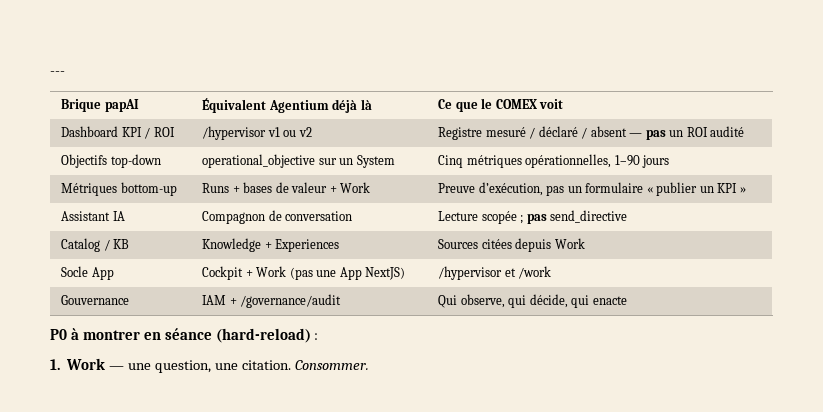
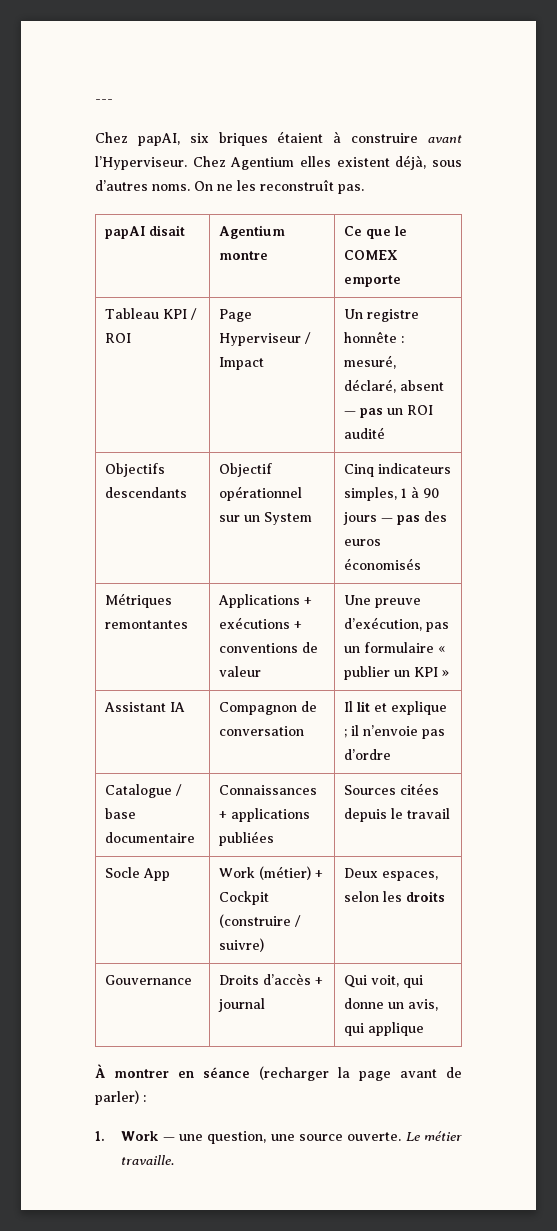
[61,99,139,112] [202,98,372,113] // Brique papAI | Équivalent Agentium déjà là -> [95,131,462,146] [95,155,462,170] [95,180,364,194] [105,225,186,239] [219,225,286,239] [219,251,269,260] // Chez papAI, six briques étaient à construire avant l’Hyperviseur. Chez Agentium elles existent déjà, sous d’autres noms. On ne les reconstruît pas. // papAI disait | Agentium montre
[539,99,564,109] [61,126,119,137] voit // Dashboard -> [344,275,402,287] [105,308,160,319] emporte // Tableau
[202,126,312,140] [438,126,588,140] /hypervisor v1 ou v2 | Registre mesuré / déclaré / -> [219,309,253,322] [219,332,312,346] [219,357,265,370] [344,309,420,322] [344,331,405,343] [344,355,397,369] [344,379,397,393] Page Hyperviseur / Impact | Un registre honnête : mesuré, déclaré,
[110,154,161,168] [202,154,316,168] top-down | operational_objective -> [105,487,188,498] [219,463,273,477] [219,486,303,501] descendants | Objectif opérationnel
[466,154,670,168] [61,182,177,196] [202,182,273,193] métriques opérationnelles, 1–90 jours // Métriques bottom-up | Runs + bases -> [378,463,452,474] [344,486,440,501] [343,511,448,525] [344,539,382,546] [344,558,422,570] [105,593,173,608] [105,620,189,629] [218,594,313,608] [219,617,303,629] [219,643,299,653] indicateurs simples, 1 à 90 jours — pas des euros économisés // Métriques remontantes | Applications + exécutions + conventions
[329,182,371,193] [438,183,476,193] + Work | Preuve -> [344,595,422,608] | Une preuve
[438,210,628,224] [61,238,130,252] [202,238,340,252] Lecture scopée ; pas send_directive // Catalog / KB | Knowledge + Experiences -> [344,701,448,715] [344,725,446,739] [344,749,392,760] [105,784,183,798] [105,808,137,819] [105,832,196,843] [219,785,318,795] [219,808,311,822] [219,831,275,846] Il lit et explique ; il n’envoie pas d’ordre // Catalogue / base documentaire | Connaissances + applications publiées
[554,238,585,249] Work -> [391,808,451,819] le travail
[202,266,406,280] [438,266,552,280] [61,295,130,305] [202,294,342,308] [438,294,627,308] [50,328,311,343] Cockpit + Work (pas une App NextJS) | /hypervisor et /work // Gouvernance | IAM + /governance/audit | Qui observe, qui décide, qui enacte // P0 à montrer en séance (hard-reload) -> [219,866,324,880] [219,891,270,905] [219,914,302,928] [219,938,265,952] [344,868,439,881] [344,891,446,902] [105,975,193,985] [219,973,324,985] [218,998,266,1012] [344,975,424,988] [344,998,439,1011] [344,1022,425,1036] [95,1064,462,1081] [95,1090,139,1105] Work (métier) + Cockpit (construire / suivre) | Deux espaces, selon les droits // Gouvernance | Droits d’accès + journal | Qui voit, qui donne un avis, qui applique // À montrer en séance (recharger la page avant de parler)
[241,360,369,370] citation. Consommer. -> [298,1131,462,1141] [121,1155,175,1165] source ouverte. Le métier travaille.

